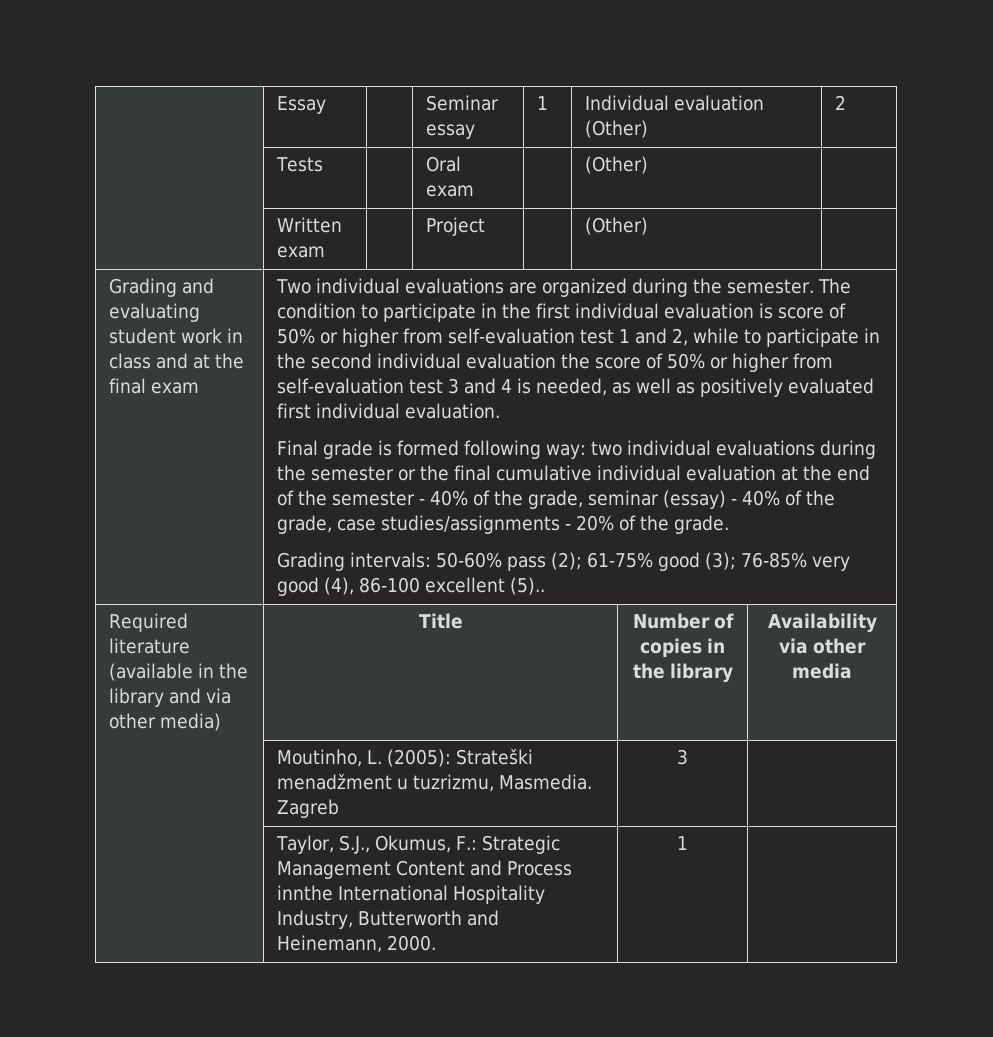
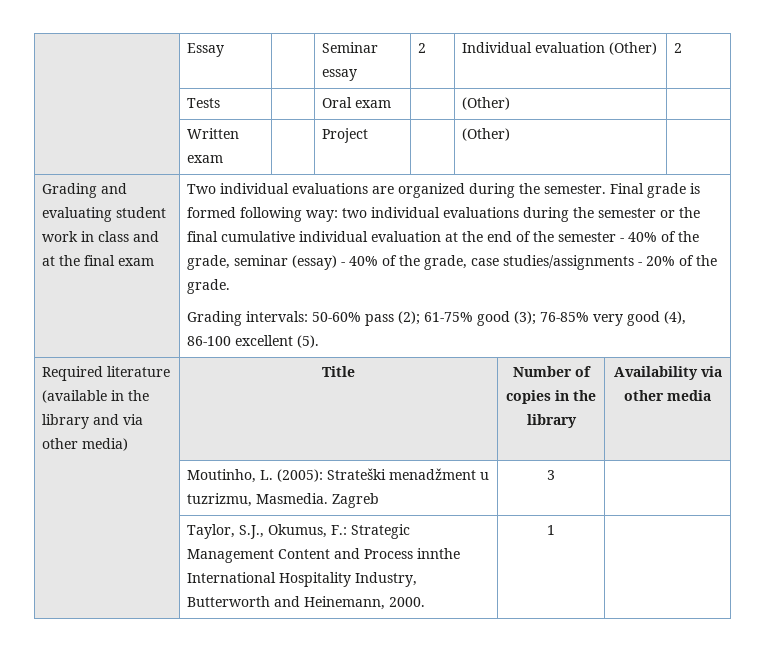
[536,96,548,110] 1 -> [417,43,426,53] 2
[817,278,851,294] [276,303,846,322] [276,328,880,347] [276,353,833,372] [276,378,874,397] [276,403,500,419] The condition to participate in the first individual evaluation is score of 50% or higher from self-evaluation test 1 and 2, while to participate in the second individual evaluation the score of 50% or higher from self-evaluation test 3 and 4 is needed, as well as positively evaluated first individual evaluation. // -> (606, 189) none
[509,577,545,595] (5).. -> [296,335,319,348] (5).

